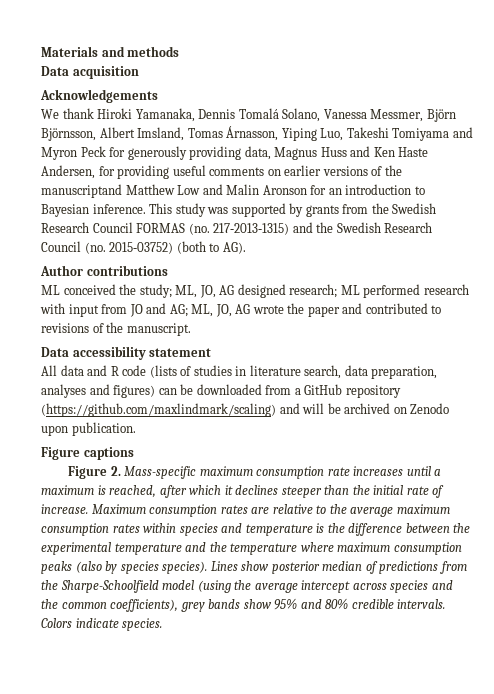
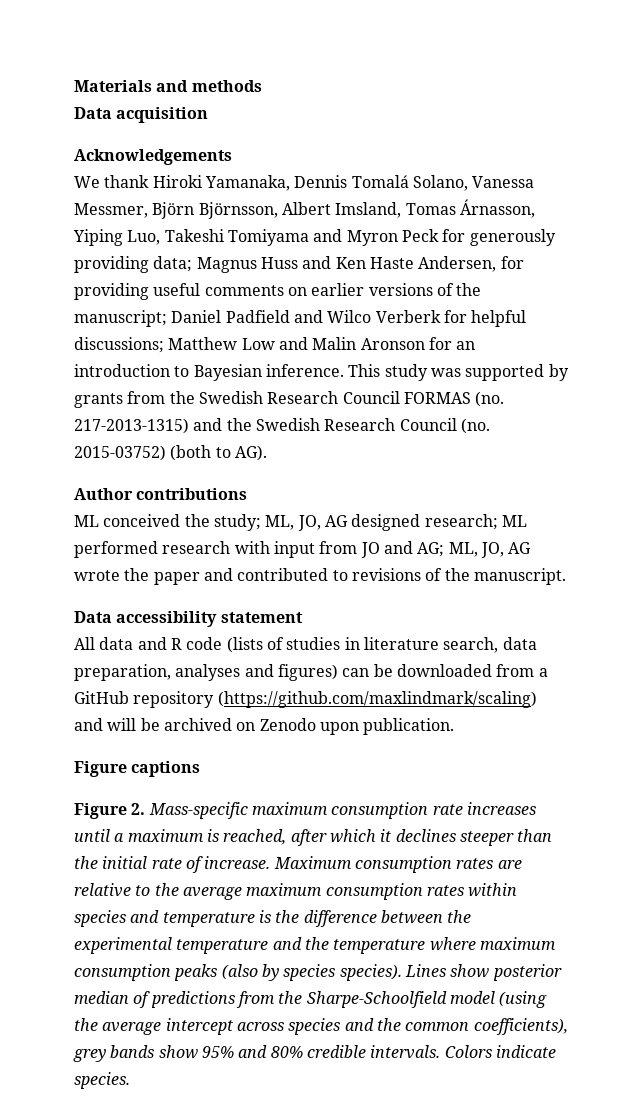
[244,146,271,160] data, -> [153,256,193,272] data;
[41,184,122,198] manuscriptand -> [74,310,527,327] [74,337,164,353] manuscript; Daniel Padfield and Wilco Verberk for helpful discussions;

